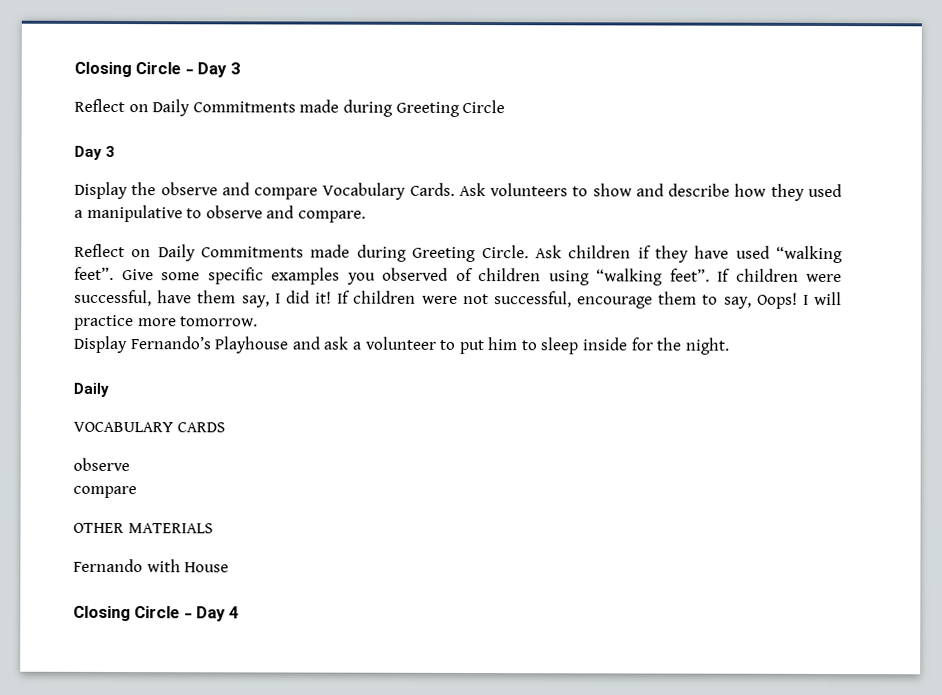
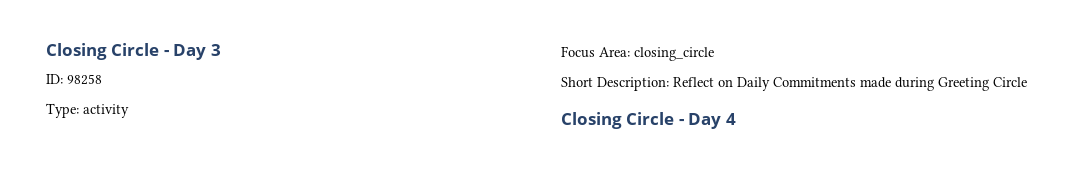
(240, 68) none -> [46,74,102,85] [46,103,129,118] [561,46,714,61] [561,77,669,91] ID: 98258 // Type: activity // Focus Area: closing_circle // Short Description:
[74,145,116,160] [74,181,842,201] [74,204,366,223] [74,243,843,264] [74,266,842,286] [74,289,842,309] [74,314,259,331] [73,335,730,355] [73,382,109,397] [73,421,225,433] [73,457,130,472] [73,485,137,499] [73,522,213,534] [73,558,230,573] // Day 3 // Display the observe and compare Vocabulary Cards. Ask volunteers to show and describe how they used a manipulative to observe and compare. // Reflect on Daily Commitments made during Greeting Circle. Ask children if they have used “walking feet”. Give some specific examples you observed of children using “walking feet”. If children were successful, have them say, I did it! If children were not successful, encourage them to say, Oops! I will practice more tomorrow. // Display Fernando’s Playhouse and ask a volunteer to put him to sleep inside for the night. // Daily // VOCABULARY CARDS // observe // compare // OTHER MATERIALS // Fernando with House -> (1027, 82) none

